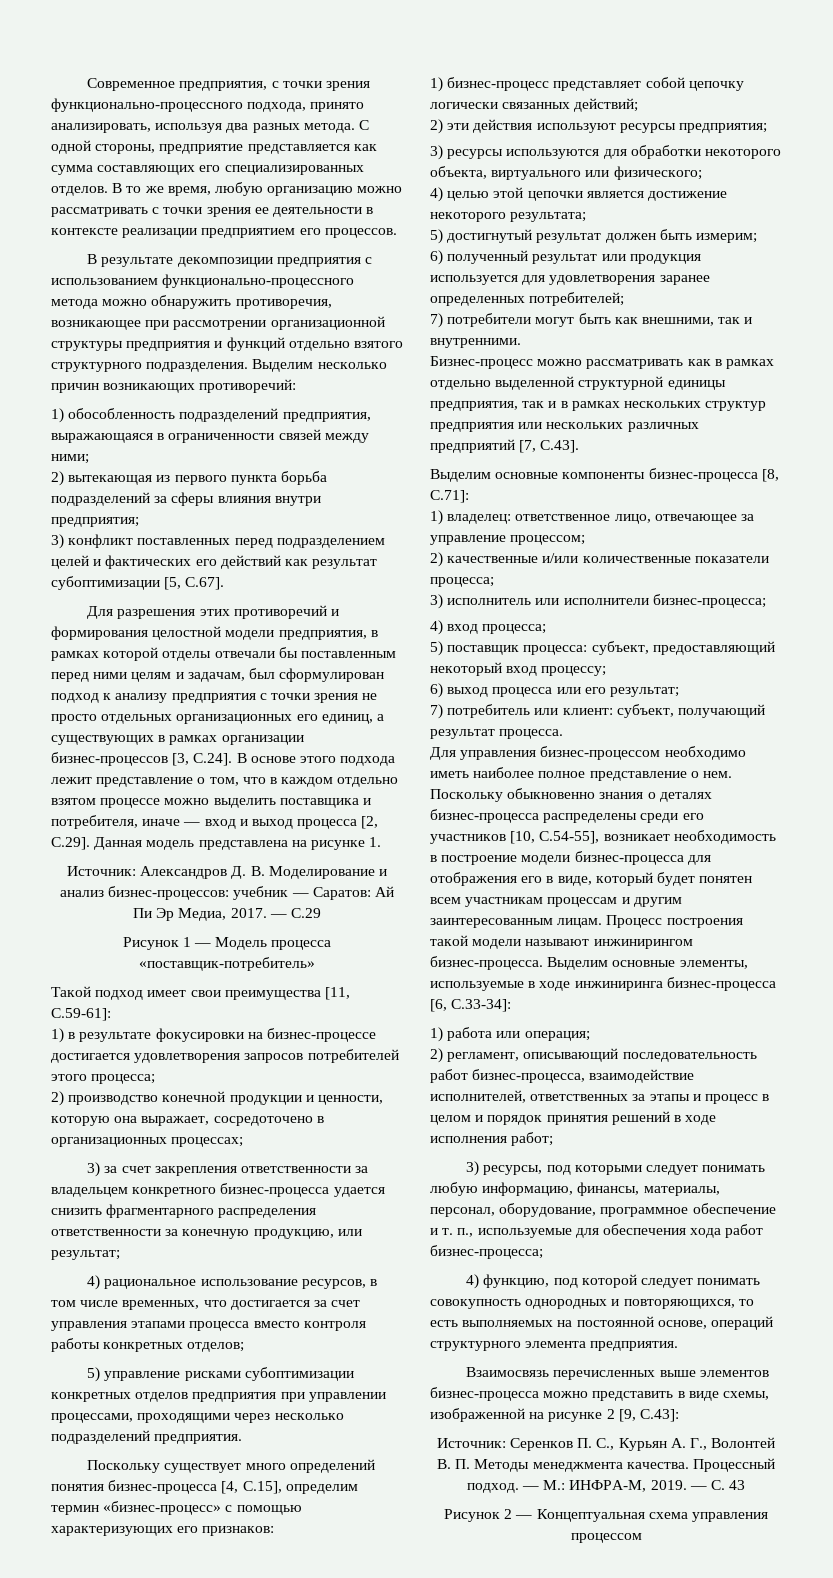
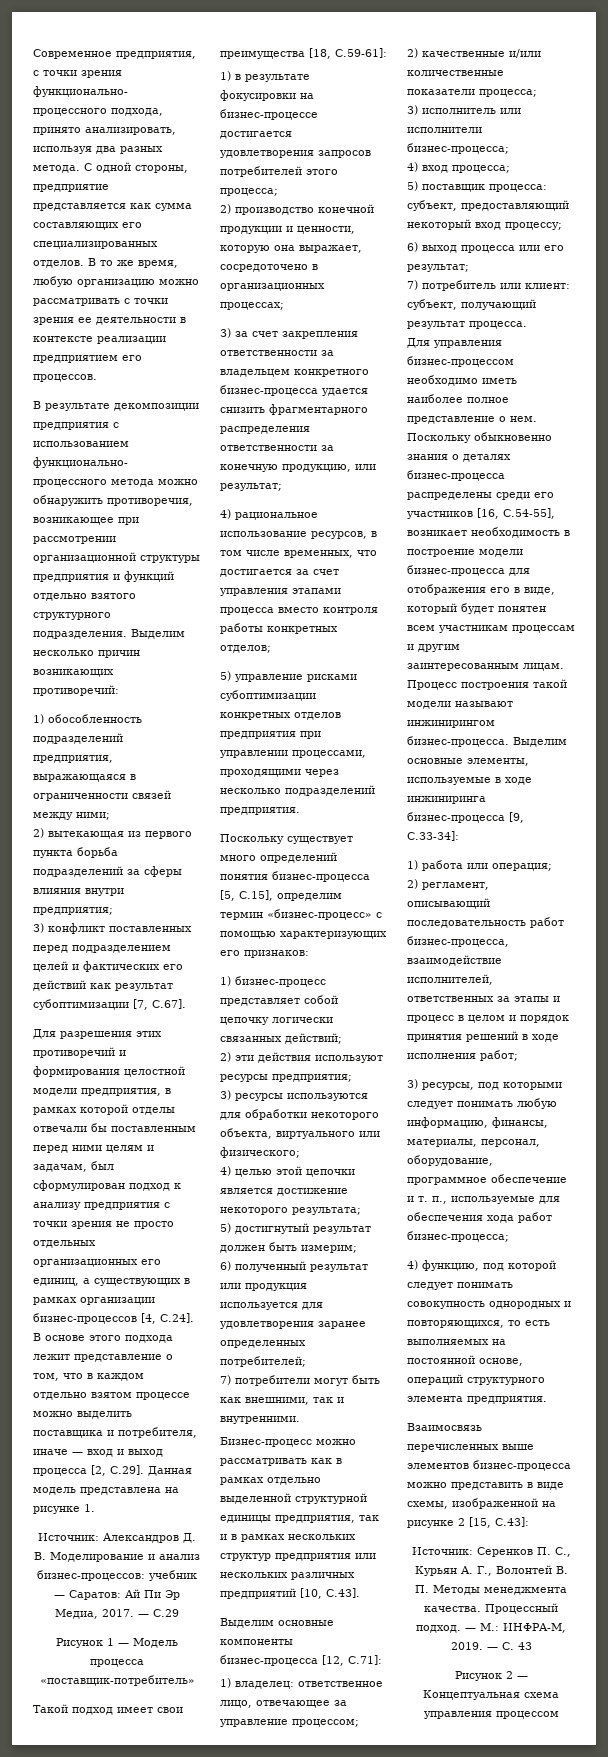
[164,577,182,590] [5, -> [133,999,148,1010] [7,
[172,753,190,766] [3, -> [141,1313,156,1324] [4,
[324,987,350,1000] [11, -> [309,48,331,59] [18,
[221,1481,239,1494] [4, -> [220,890,235,901] [5,
[519,440,537,453] [7, -> [300,1588,322,1599] [10,
[761,469,779,482] [8, -> [322,1655,344,1666] [12,
[510,831,536,844] [10, -> [477,508,499,519] [16,
[430,999,447,1012] [6, -> [509,812,524,823] [9,
[618,1409,636,1422] [9, -> [469,1517,491,1528] [15,

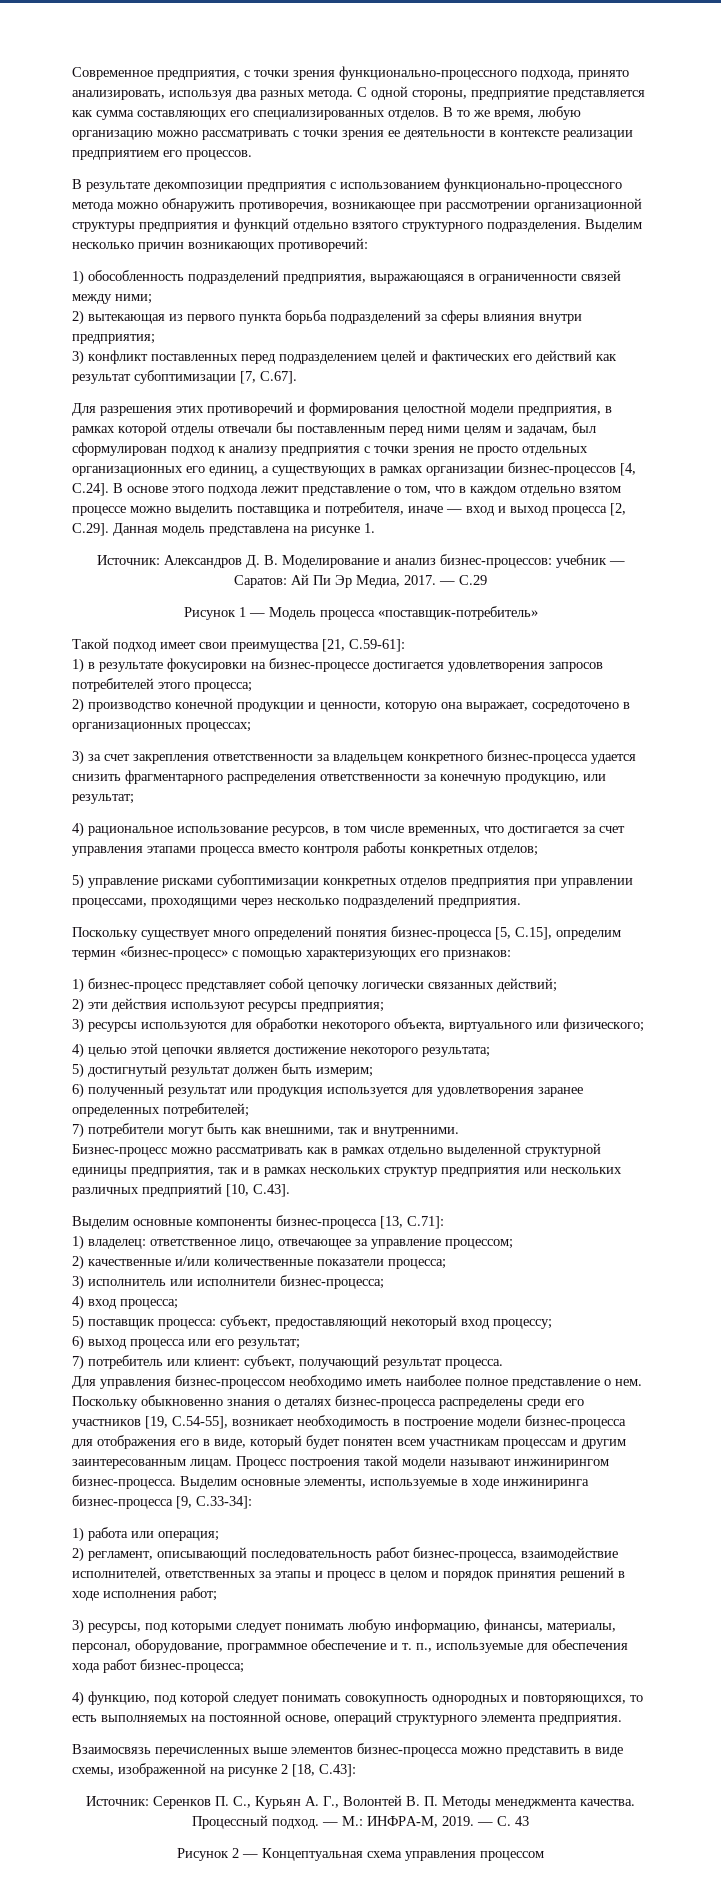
[309,48,331,59] [18, -> [322,639,345,652] [21,
[322,1655,344,1666] [12, -> [380,1216,403,1229] [13,
[477,508,499,519] [16, -> [145,1416,168,1429] [19,
[469,1517,491,1528] [15, -> [292,1764,315,1777] [18,

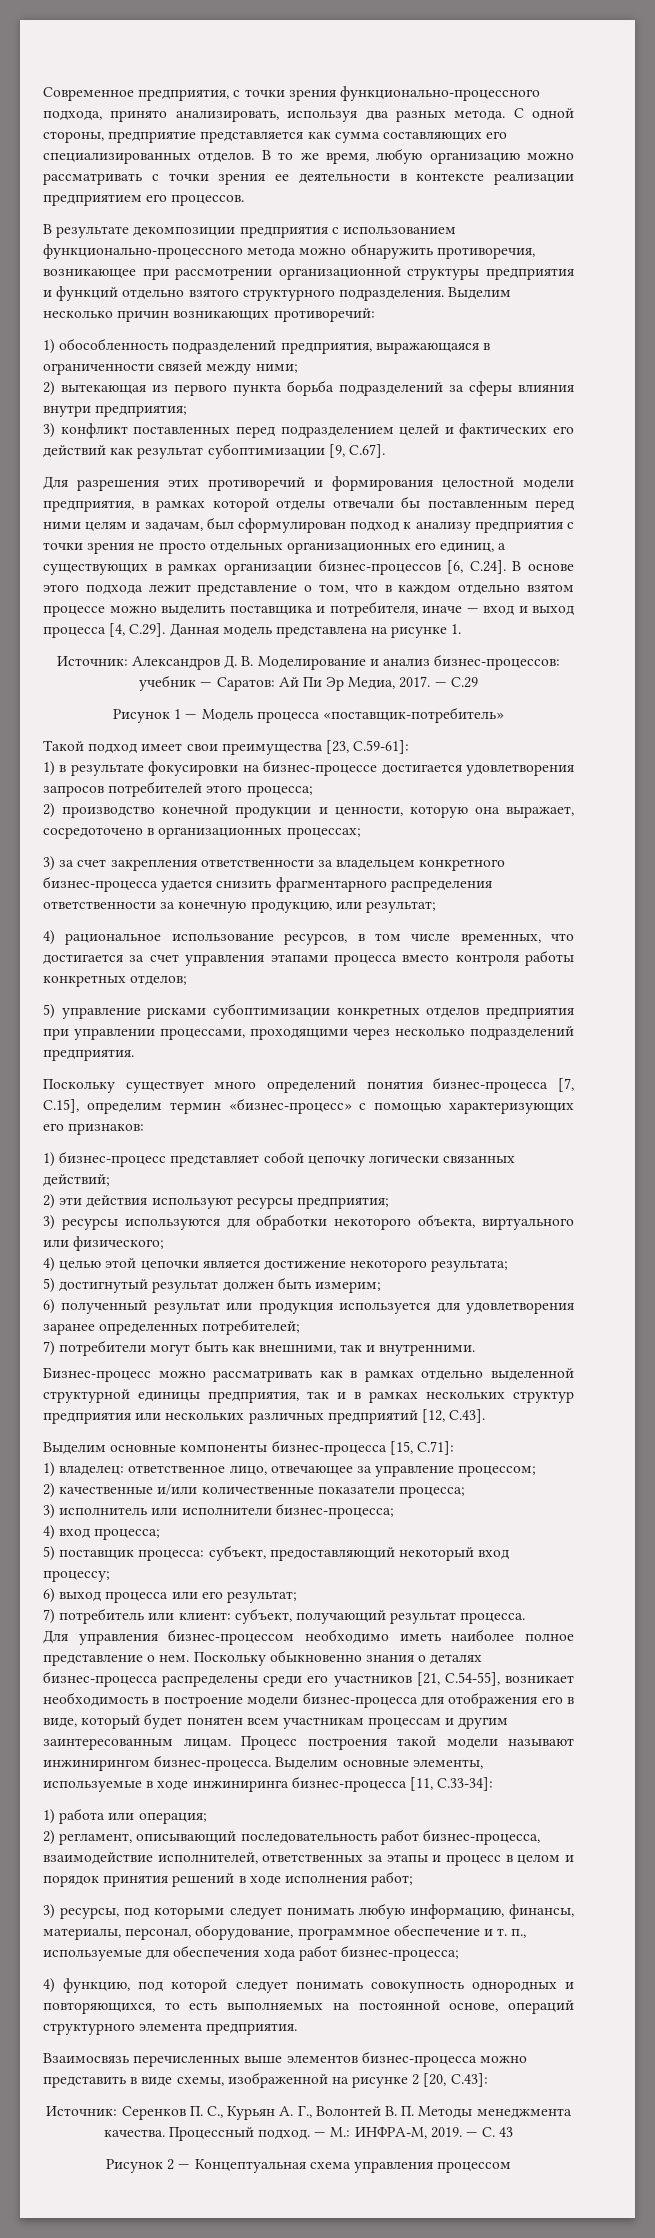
[240,371,256,384] [7, -> [328,444,345,458] [9,
[620,463,636,476] [4, -> [447,560,464,574] [6,
[610,503,626,516] [2, -> [109,623,126,637] [4,
[322,639,345,652] [21, -> [325,740,349,754] [23,
[495,927,511,940] [5, -> [558,1078,574,1092] [7,
[226,1184,249,1197] [10, -> [421,1409,445,1423] [12,
[380,1216,403,1229] [13, -> [389,1441,413,1455] [15,
[145,1416,168,1429] [19, -> [416,1672,440,1686] [21,
[176,1496,192,1509] [9, -> [409,1777,433,1791] [11,
[292,1764,315,1777] [18, -> [423,2073,447,2087] [20,

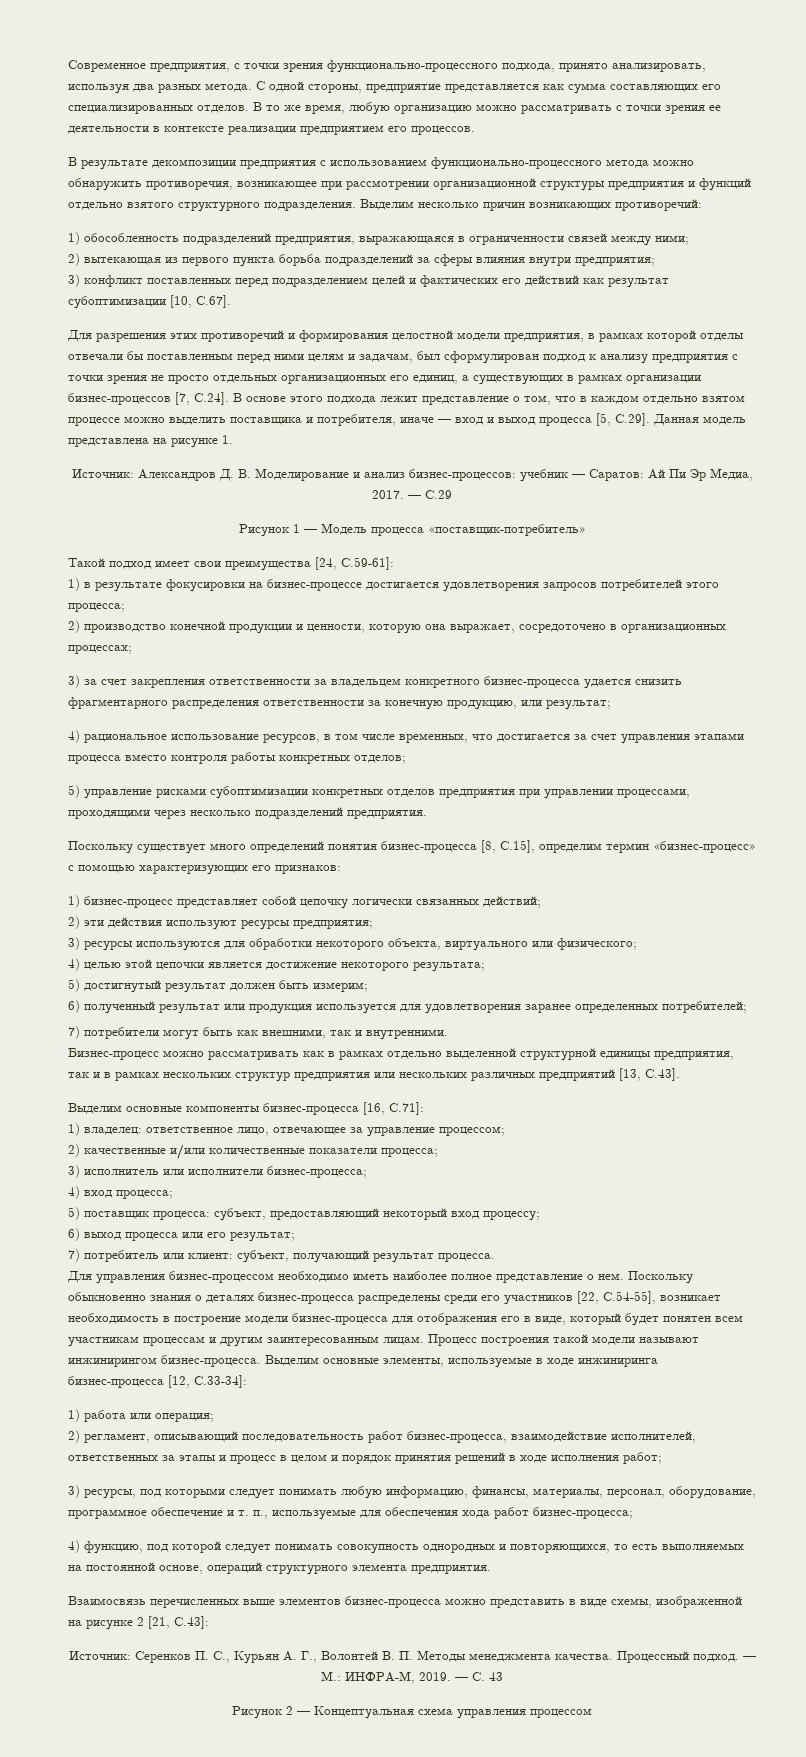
[328,444,345,458] [9, -> [170,295,192,308] [10,
[447,560,464,574] [6, -> [175,392,190,405] [7,
[109,623,126,637] [4, -> [596,413,611,426] [5,
[325,740,349,754] [23, -> [315,557,337,570] [24,
[558,1078,574,1092] [7, -> [481,840,496,853] [8,
[421,1409,445,1423] [12, -> [619,1068,641,1081] [13,
[389,1441,413,1455] [15, -> [363,1102,385,1115] [16,
[416,1672,440,1686] [21, -> [577,1291,599,1304] [22,
[409,1777,433,1791] [11, -> [168,1375,190,1388] [12,
[423,2073,447,2087] [20, -> [148,1616,170,1629] [21,

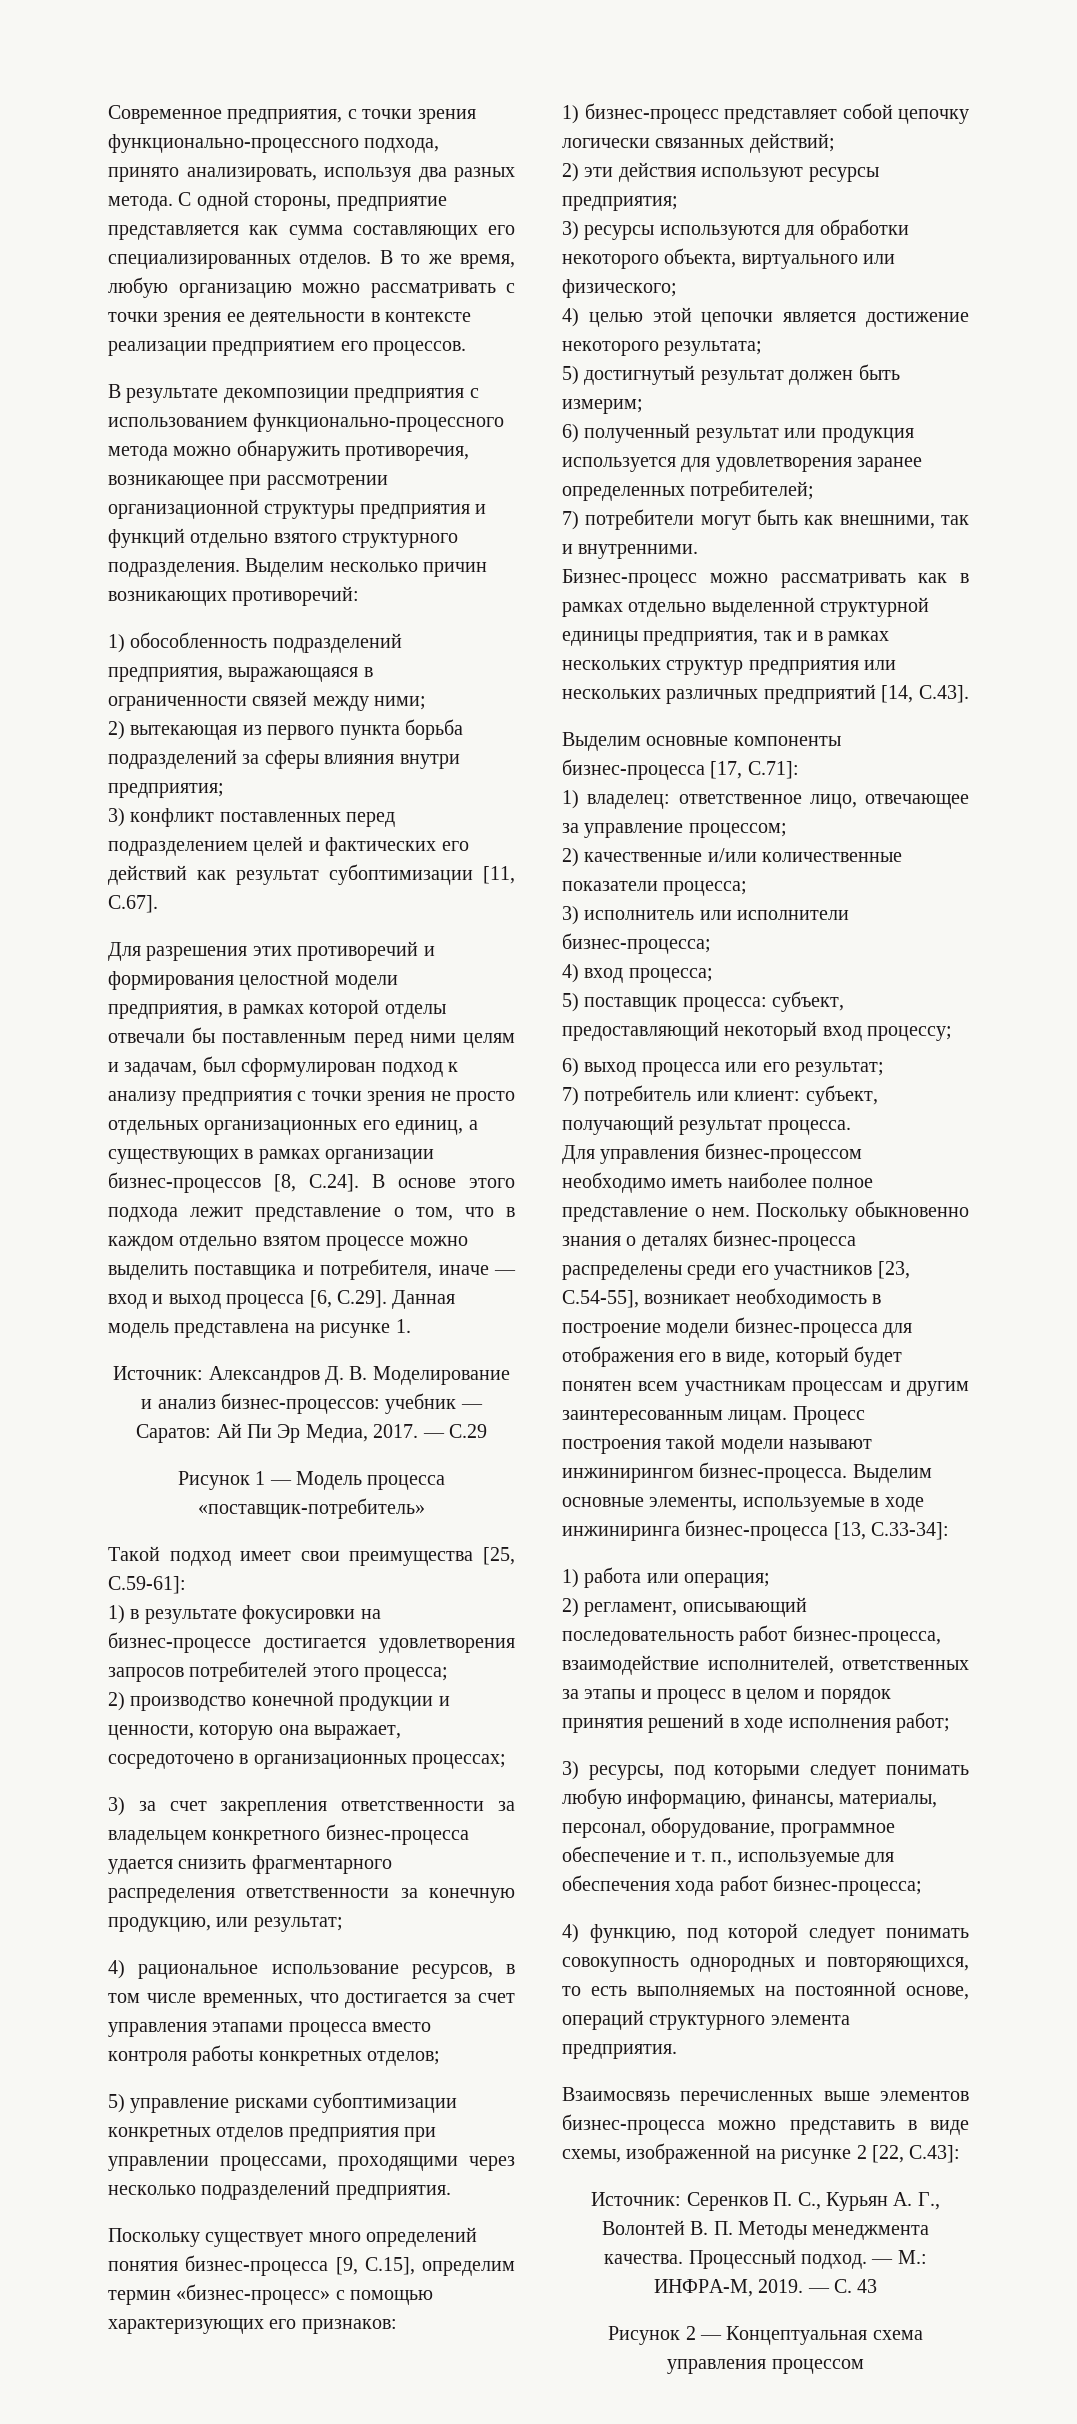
[170,295,192,308] [10, -> [483,866,515,884] [11,
[175,392,190,405] [7, -> [274,1174,296,1192] [8,
[596,413,611,426] [5, -> [309,1290,332,1308] [6,
[315,557,337,570] [24, -> [483,1547,515,1565] [25,
[481,840,496,853] [8, -> [335,2257,358,2275] [9,
[619,1068,641,1081] [13, -> [881,685,914,703] [14,
[363,1102,385,1115] [16, -> [710,761,743,779] [17,
[577,1291,599,1304] [22, -> [877,1261,910,1279] [23,
[168,1375,190,1388] [12, -> [833,1522,866,1540] [13,
[148,1616,170,1629] [21, -> [872,2145,904,2163] [22,

